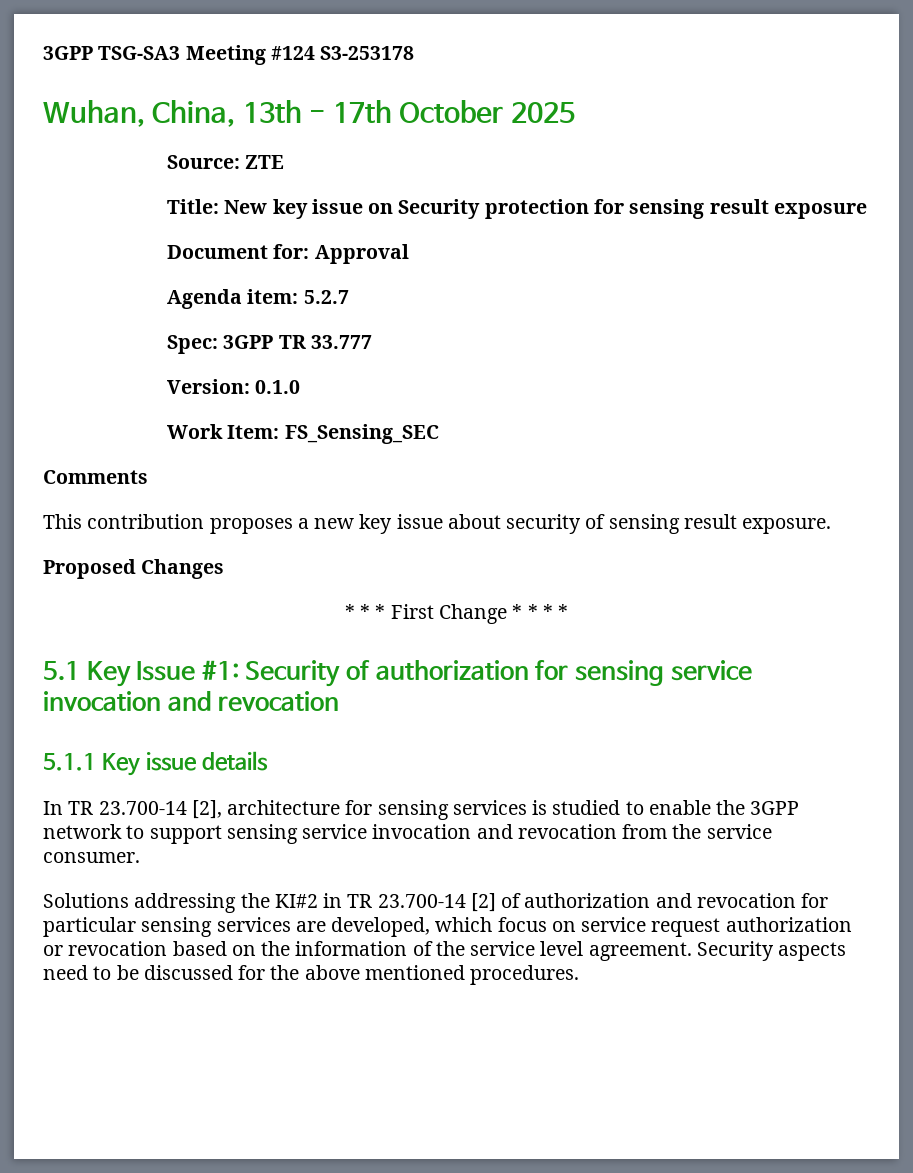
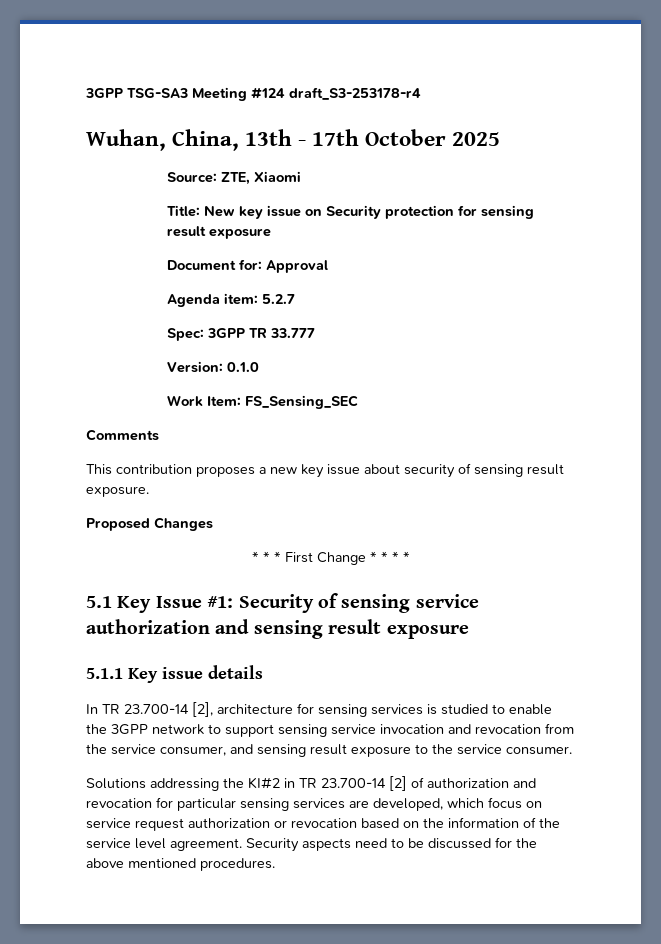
[320,46,415,60] S3-253178 -> [289,87,421,100] draft_S3-253178-r4
[245,155,285,169] ZTE -> [220,171,301,185] ZTE, Xiaomi
[375,660,752,686] [43,691,340,712] authorization for sensing service invocation and revocation -> [341,594,479,613] [86,619,469,639] sensing service authorization and sensing result exposure
(772, 831) none -> [160,744,502,757] consumer, and sensing result exposure to the service

